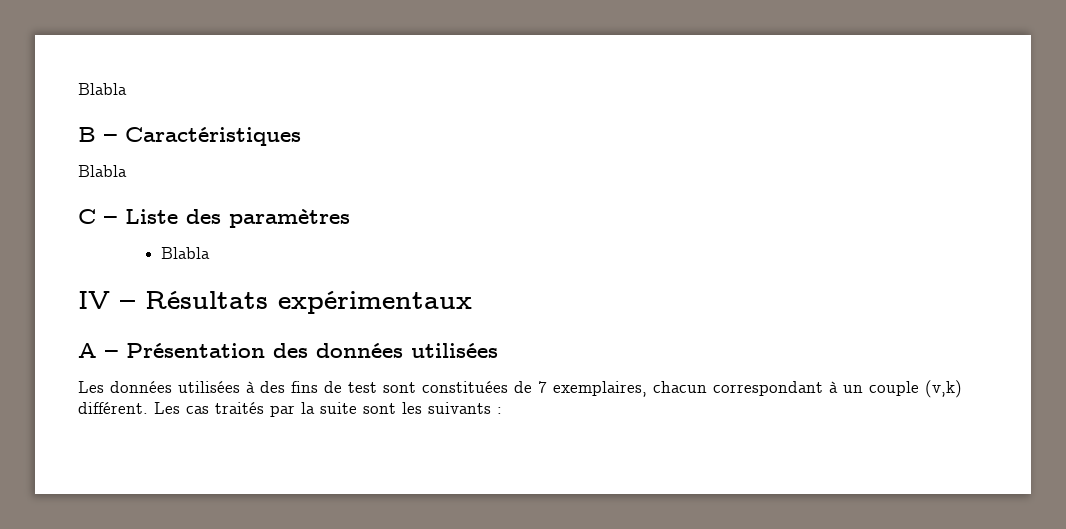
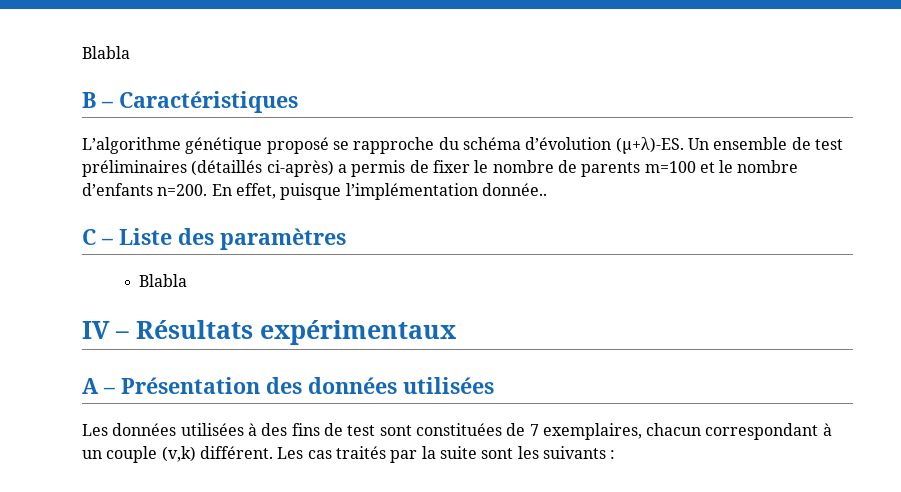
[78,165,127,177] Blabla -> [82,137,843,154] [82,160,799,177] [82,183,547,200] L’algorithme génétique proposé se rapproche du schéma d’évolution (μ+λ)-ES. Un ensemble de test préliminaires (détaillés ci-après) a permis de fixer le nombre de parents m=100 et le nombre d’enfants n=200. En effet, puisque l’implémentation donnée..

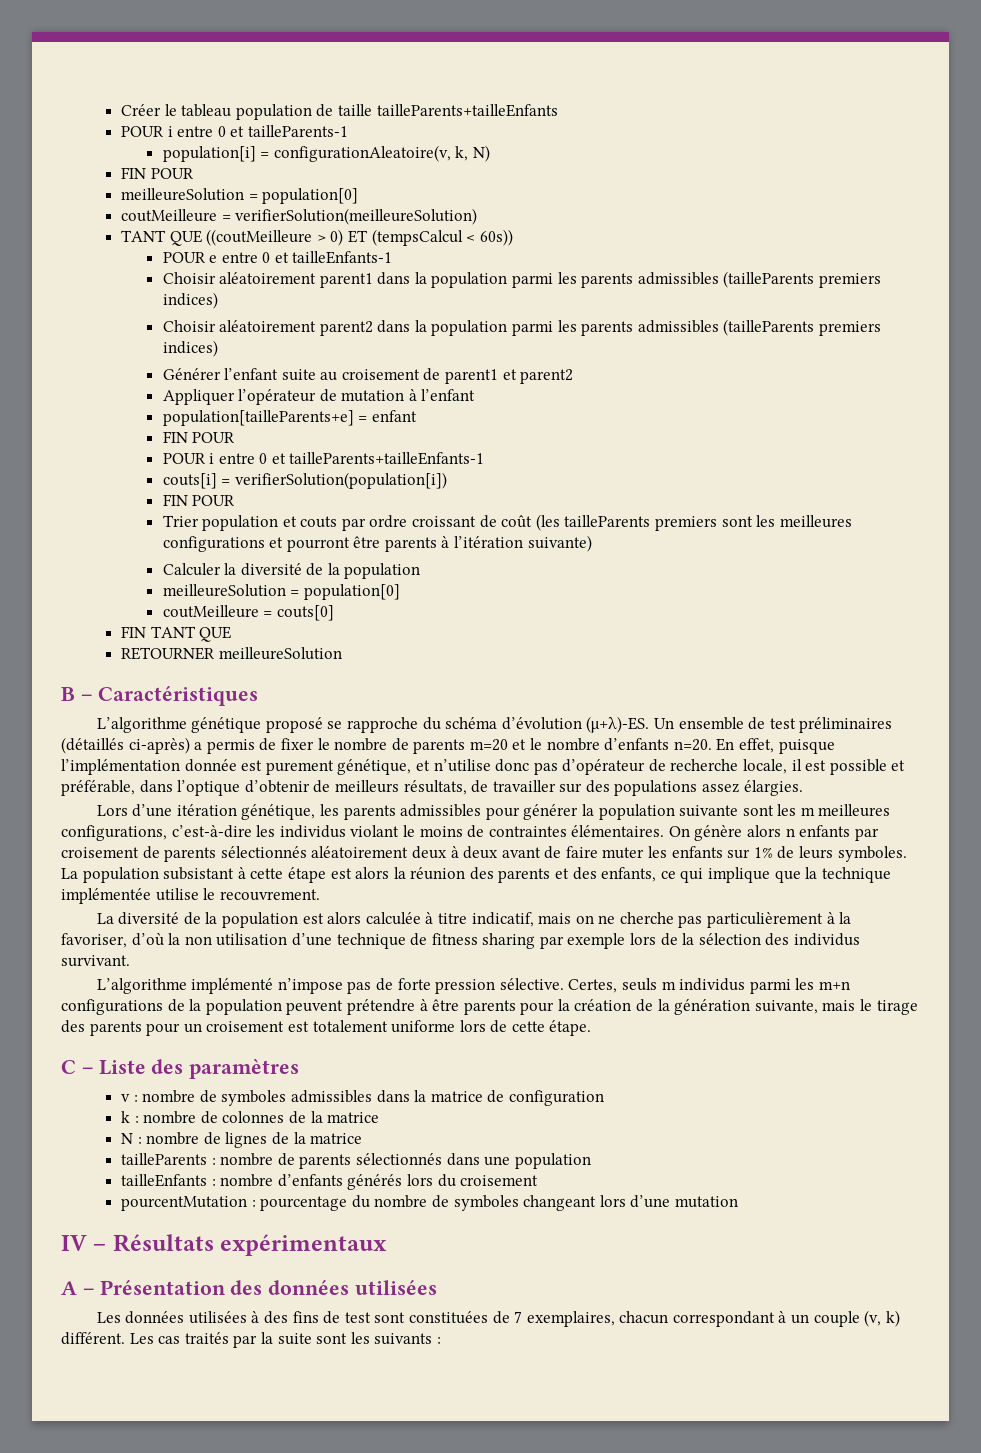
[82,46,130,59] Blabla -> [121,104,558,120] [121,125,349,137] [162,145,490,162] [121,167,194,179] [121,188,359,204] [121,208,478,225] [121,229,513,246] [162,251,393,264] [162,271,881,288] [162,292,218,309] [162,319,881,336] [162,340,218,357] [162,368,574,384] [162,389,476,405] [162,410,417,426] [162,431,236,443] [162,452,485,465] [162,472,447,489] [162,494,236,506] [162,514,852,531] [162,535,592,552] [162,563,421,579] [162,584,400,600] [162,605,334,621] [121,626,232,642] [121,647,342,660] Créer le tableau population de taille tailleParents+tailleEnfants // POUR i entre 0 et tailleParents-1 // population[i] = configurationAleatoire(v, k, N) // FIN POUR // meilleureSolution = population[0] // coutMeilleure = verifierSolution(meilleureSolution) // TANT QUE ((coutMeilleure > 0) ET (tempsCalcul < 60s)) // POUR e entre 0 et tailleEnfants-1 // Choisir aléatoirement parent1 dans la population parmi les parents admissibles (tailleParents premiers indices) // Choisir aléatoirement parent2 dans la population parmi les parents admissibles (tailleParents premiers indices) // Générer l’enfant suite au croisement de parent1 et parent2 // Appliquer l’opérateur de mutation à l’enfant // population[tailleParents+e] = enfant // FIN POUR // POUR i entre 0 et tailleParents+tailleEnfants-1 // couts[i] = verifierSolution(population[i]) // FIN POUR // Trier population et couts par ordre croissant de coût (les tailleParents premiers sont les meilleures configurations et pourront être parents à l’itération suivante) // Calculer la diversité de la population // meilleureSolution = population[0] // coutMeilleure = couts[0] // FIN TANT QUE // RETOURNER meilleureSolution
[644,161,696,173] m=100 -> [469,739,508,751] m=20
[157,184,208,196] n=200. -> [673,739,712,751] n=20.
[481,183,547,196] donnée.. -> [184,759,906,775] [61,780,803,796] [96,804,891,820] [61,825,879,841] [61,846,907,862] [61,867,891,883] [61,888,320,904] [96,912,852,928] [61,932,861,949] [61,955,130,967] [96,978,850,994] [61,999,918,1015] [61,1020,592,1036] donnée est purement génétique, et n’utilise donc pas d’opérateur de recherche locale, il est possible et préférable, dans l’optique d’obtenir de meilleurs résultats, de travailler sur des populations assez élargies. // Lors d’une itération génétique, les parents admissibles pour générer la population suivante sont les m meilleures configurations, c’est-à-dire les individus violant le moins de contraintes élémentaires. On génère alors n enfants par croisement de parents sélectionnés aléatoirement deux à deux avant de faire muter les enfants sur 1% de leurs symboles. La population subsistant à cette étape est alors la réunion des parents et des enfants, ce qui implique que la technique implémentée utilise le recouvrement. // La diversité de la population est alors calculée à titre indicatif, mais on ne cherche pas particulièrement à la favoriser, d’où la non utilisation d’une technique de fitness sharing par exemple lors de la sélection des individus survivant. // L’algorithme implémenté n’impose pas de forte pression sélective. Certes, seuls m individus parmi les m+n configurations de la population peuvent prétendre à être parents pour la création de la génération suivante, mais le tirage des parents pour un croisement est totalement uniforme lors de cette étape.
[139,274,188,287] Blabla -> [121,1090,604,1106] [121,1111,380,1124] [121,1132,363,1148] [121,1153,591,1169] [121,1174,539,1190] [121,1195,738,1211] v : nombre de symboles admissibles dans la matrice de configuration // k : nombre de colonnes de la matrice // N : nombre de lignes de la matrice // tailleParents : nombre de parents sélectionnés dans une population // tailleEnfants : nombre d’enfants générés lors du croisement // pourcentMutation : pourcentage du nombre de symboles changeant lors d’une mutation
[161,446,196,462] (v,k) -> [864,1310,900,1327] (v, k)

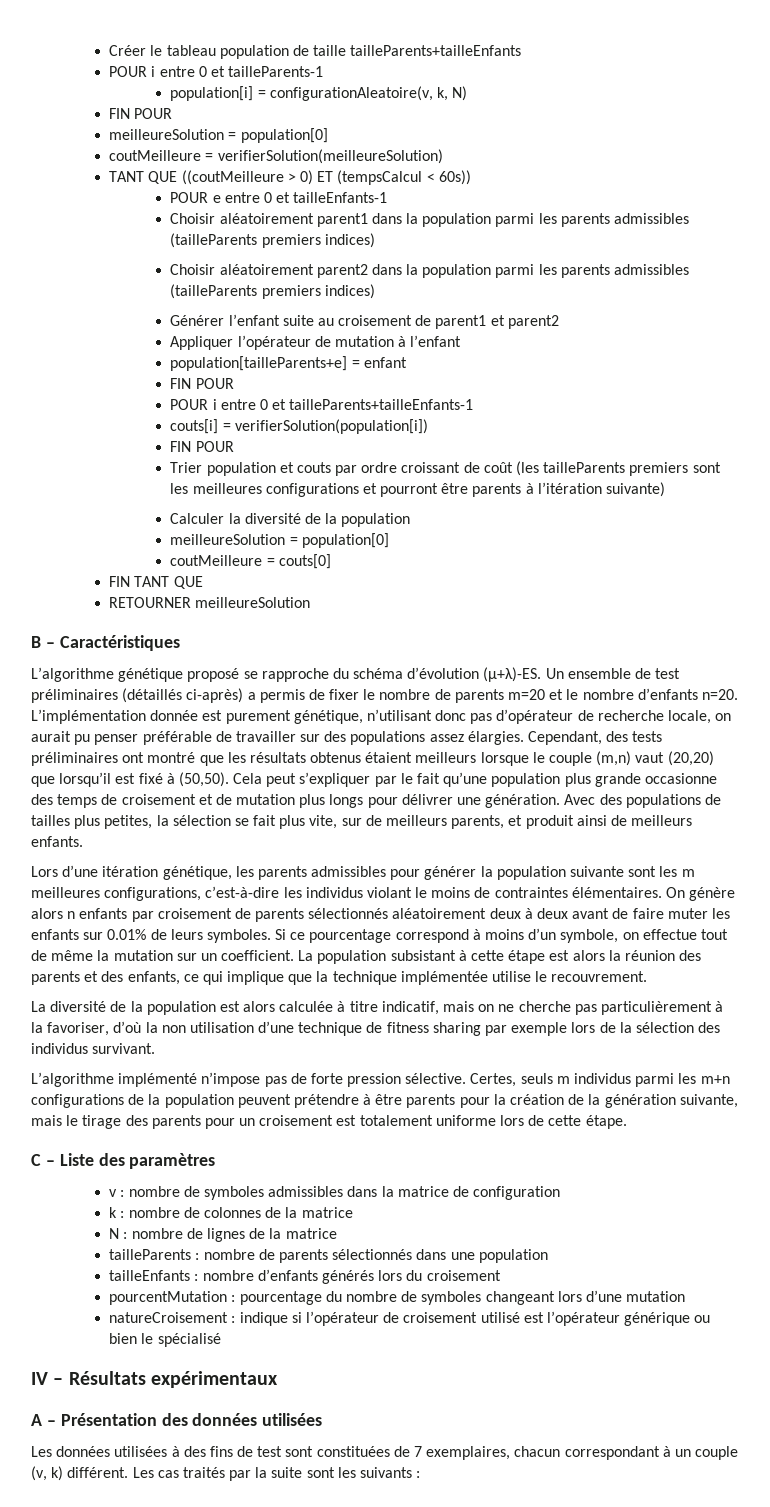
[716,738,835,754] [61,759,180,775] En effet, puisque l’implémentation -> [31,709,146,724] L’implémentation
[415,759,491,772] et n’utilise -> [366,709,432,721] n’utilisant
[791,759,906,775] [61,780,467,796] il est possible et préférable, dans l’optique d’obtenir de meilleurs résultats, -> [715,713,732,721] [31,731,212,745] on aurait pu penser préférable
(803, 788) none -> [528,731,663,745] [31,751,714,766] [31,772,717,787] [31,794,721,808] [31,815,693,829] [31,836,83,847] Cependant, des tests préliminaires ont montré que les résultats obtenus étaient meilleurs lorsque le couple (m,n) vaut (20,20) que lorsqu’il est fixé à (50,50). Cela peut s’expliquer par le fait qu’une population plus grande occasionne des temps de croisement et de mutation plus longs pour délivrer une génération. Avec des populations de tailles plus petites, la sélection se fait plus vite, sur de meilleurs parents, et produit ainsi de meilleurs enfants.
[753,847,773,858] 1% -> [107,929,147,940] 0.01%
(907, 854) none -> [275,928,728,943] [31,950,295,961] Si ce pourcentage correspond à moins d’un symbole, on effectue tout de même la mutation sur un coefficient.
(738, 1202) none -> [109,1311,711,1326] [109,1333,221,1347] // natureCroisement : indique si l’opérateur de croisement utilisé est l’opérateur générique ou bien le spécialisé

